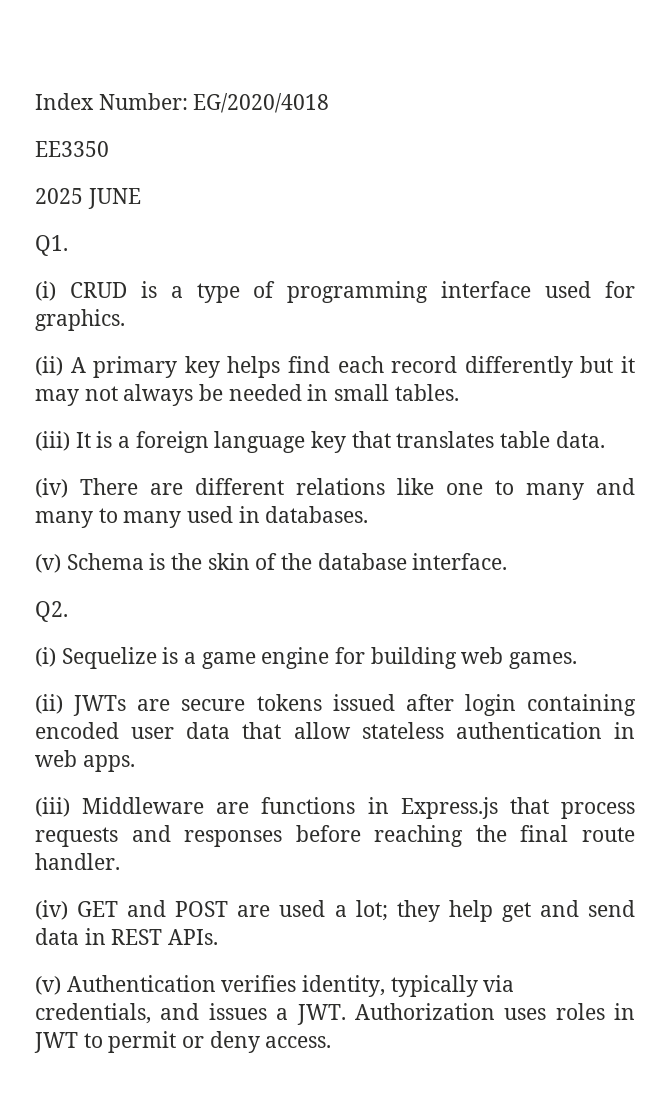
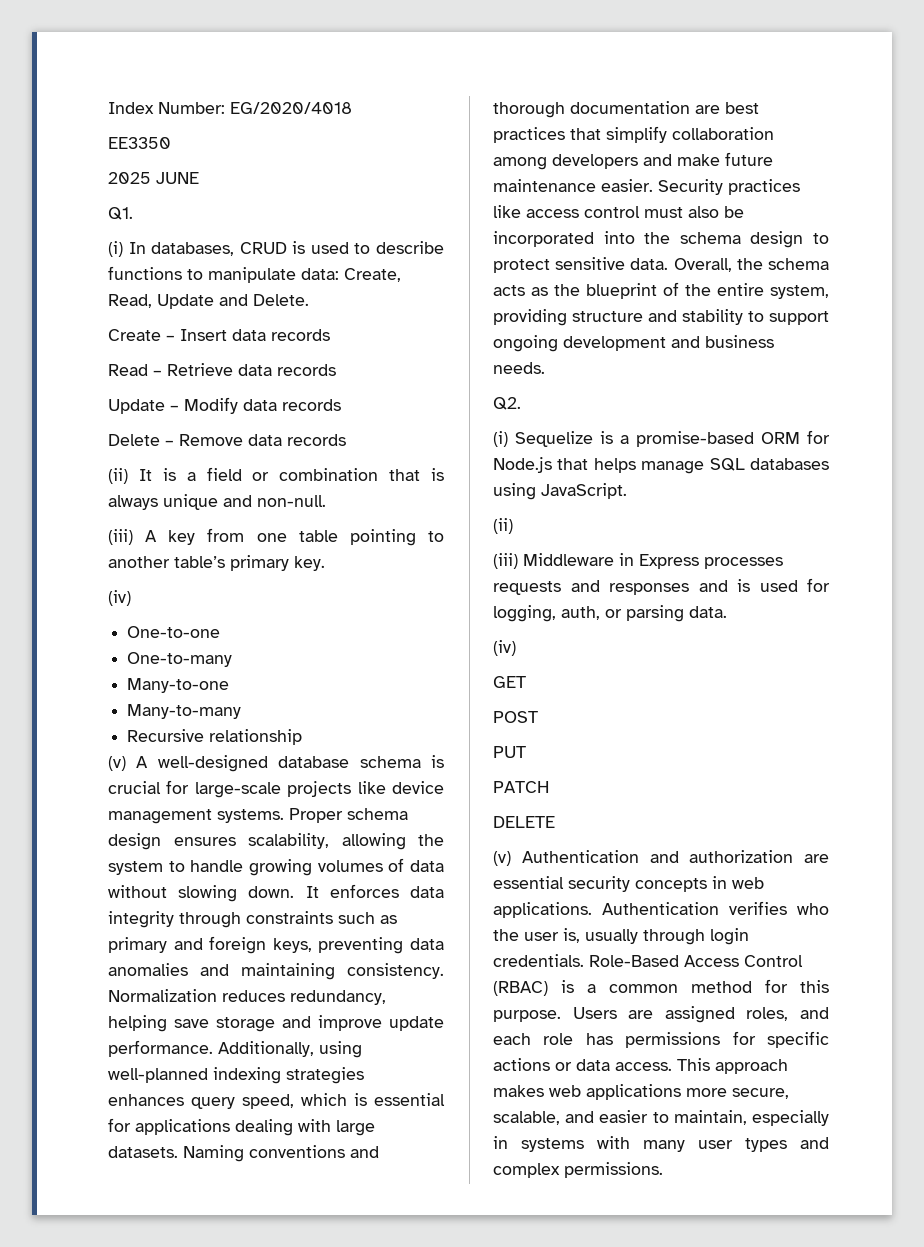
[69,281,635,303] [35,309,125,331] [35,356,636,378] [35,384,459,406] [35,431,605,453] [35,478,635,500] [35,506,369,528] [35,553,508,573] CRUD is a type of programming interface used for graphics. // (ii) A primary key helps find each record differently but it may not always be needed in small tables. // (iii) It is a foreign language key that translates table data. // (iv) There are different relations like one to many and many to many used in databases. // (v) Schema is the skin of the database interface. -> [128,241,444,256] [108,266,401,283] [108,294,309,309] [108,329,330,341] [108,363,336,376] [108,397,341,414] [108,434,346,446] [108,467,444,484] [108,494,326,510] [108,528,444,546] [108,555,325,571] [108,590,131,606] [127,626,221,638] [127,652,233,667] [127,678,230,693] [127,704,242,719] [127,729,303,745] [108,755,444,772] [108,780,444,798] [108,808,408,824] [108,833,444,850] [108,858,444,876] [108,884,444,902] [108,911,397,928] [108,936,444,954] [108,963,444,980] [108,989,386,1005] [108,1015,444,1032] [108,1040,362,1058] [108,1067,364,1084] [108,1093,445,1109] [108,1118,375,1136] [108,1145,379,1162] [493,101,759,118] [493,126,774,143] [493,152,773,170] [493,179,800,195] [493,205,744,218] [493,231,829,248] [493,257,829,273] [493,282,829,299] [493,309,829,326] [493,335,774,352] [493,362,545,374] In databases, CRUD is used to describe functions to manipulate data: Create, Read, Update and Delete. // Create – Insert data records // Read – Retrieve data records // Update – Modify data records // Delete – Remove data records // (ii) It is a field or combination that is always unique and non-null. // (iii) A key from one table pointing to another table’s primary key. // (iv) // One-to-one // One-to-many // Many-to-one // Many-to-many // Recursive relationship // (v) A well-designed database schema is crucial for large-scale projects like device management systems. Proper schema design ensures scalability, allowing the system to handle growing volumes of data without slowing down. It enforces data integrity through constraints such as primary and foreign keys, preventing data anomalies and maintaining consistency. Normalization reduces redundancy, helping save storage and improve update performance. Additionally, using well-planned indexing strategies enhances query speed, which is essential for applications dealing with large datasets. Naming conventions and thorough documentation are best practices that simplify collaboration among developers and make future maintenance easier. Security practices like access control must also be incorporated into the schema design to protect sensitive data. Overall, the schema acts as the blueprint of the entire system, providing structure and stability to support ongoing development and business needs.
[201,647,578,669] [35,694,636,716] [35,722,635,739] [35,750,135,772] [35,797,635,819] [35,825,635,847] [35,853,120,870] [35,900,68,920] game engine for building web games. // (ii) JWTs are secure tokens issued after login containing encoded user data that allow stateless authentication in web apps. // (iii) Middleware are functions in Express.js that process requests and responses before reaching the final route handler. // (iv) -> [636,430,830,447] [493,457,829,474] [493,483,627,500] [493,518,513,534] [493,553,783,569] [493,578,830,595] [493,605,727,622] [493,640,516,656] promise-based ORM for Node.js that helps manage SQL databases using JavaScript. // (ii) // (iii) Middleware in Express processes requests and responses and is used for logging, auth, or parsing data. // (iv) //
[127,900,167,917] and -> (526, 682) //
[237,900,635,922] [35,928,219,945] [35,975,515,997] [35,1003,635,1025] [34,1031,332,1053] are used a lot; they help get and send data in REST APIs. // (v) Authentication verifies identity, typically via credentials, and issues a JWT. Authorization uses roles in JWT to permit or deny access. -> [493,746,526,758] [493,781,549,793] [493,816,555,828] [493,850,829,866] [493,876,764,892] [493,901,829,918] [493,928,749,945] [493,954,803,967] [493,979,829,996] [493,1006,829,1023] [493,1031,829,1048] [493,1058,788,1074] [493,1084,789,1100] [493,1110,829,1126] [493,1136,829,1152] [493,1162,663,1178] // PUT // PATCH // DELETE // (v) Authentication and authorization are essential security concepts in web applications. Authentication verifies who the user is, usually through login credentials. Role-Based Access Control (RBAC) is a common method for this purpose. Users are assigned roles, and each role has permissions for specific actions or data access. This approach makes web applications more secure, scalable, and easier to maintain, especially in systems with many user types and complex permissions.

